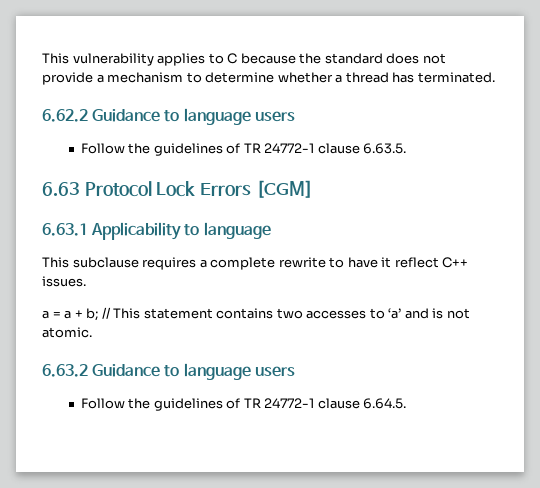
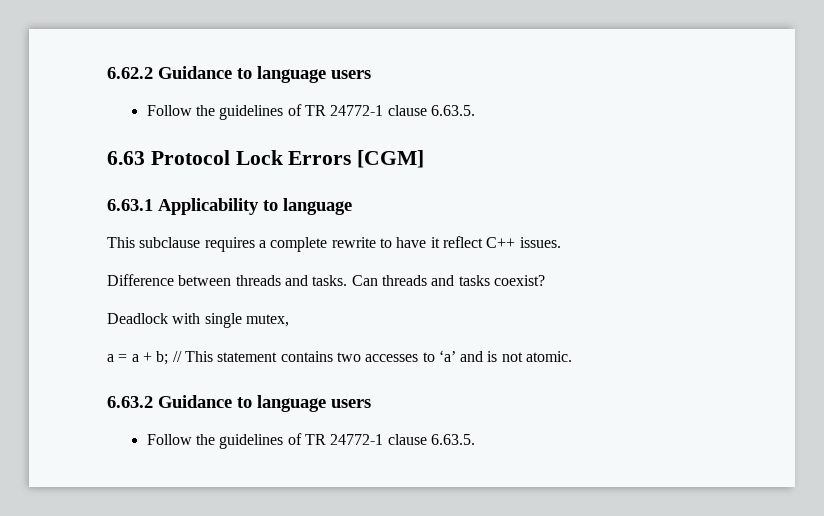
[42,53,446,66] [42,72,495,85] This vulnerability applies to C because the standard does not provide a mechanism to determine whether a thread has terminated. // -> (107, 73) none
(86, 281) none -> [107,274,545,286] [107,313,289,328] // Difference between threads and tasks. Can threads and tasks coexist? // Deadlock with single mutex,
[363,398,407,409] 6.64.5. -> [430,434,475,445] 6.63.5.

